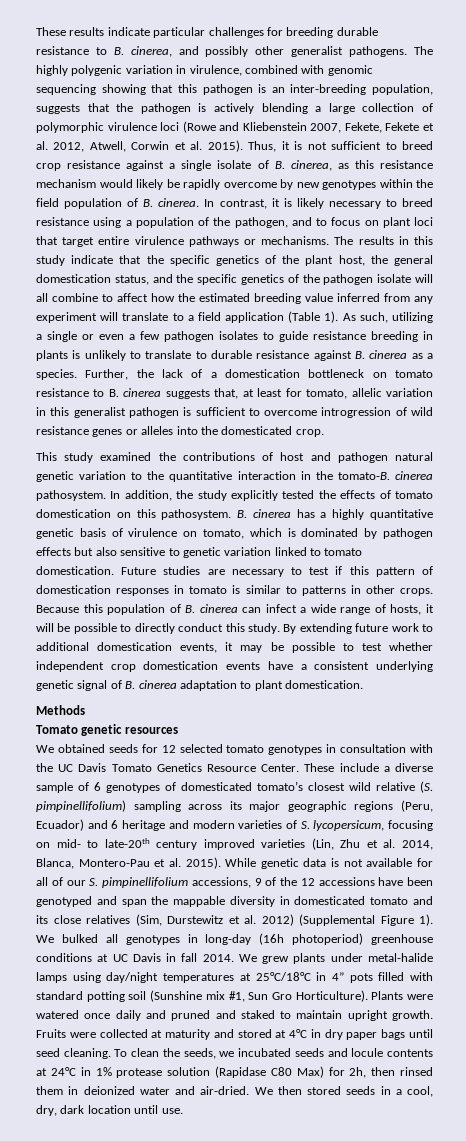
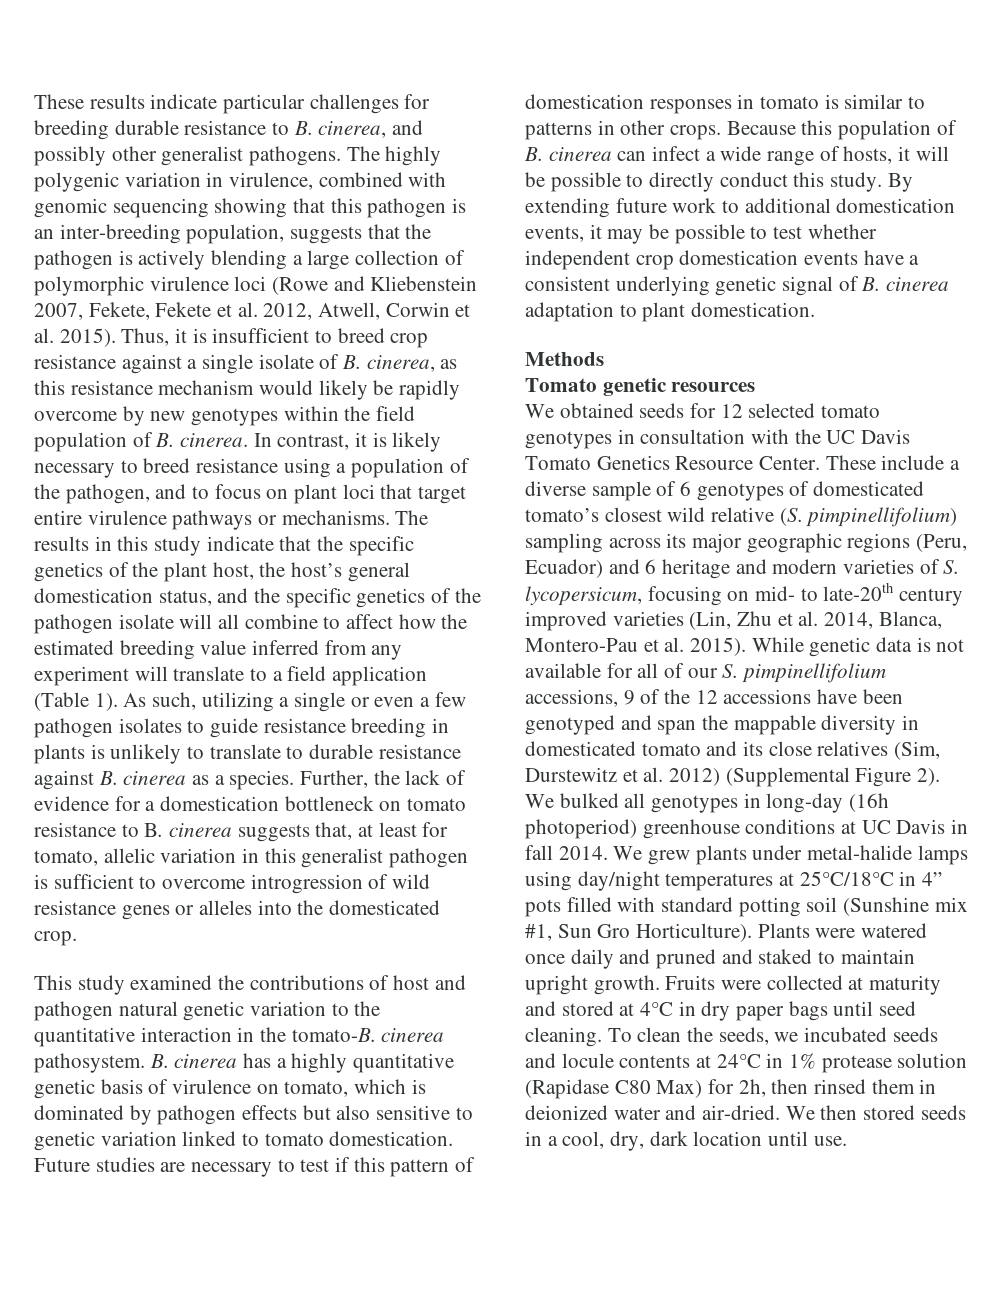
[307,141,382,150] not sufficient -> [212,328,310,343] insufficient
(388, 259) none -> [291,562,343,577] host’s
(203, 373) none -> [34,796,141,811] evidence for
[110,490,433,501] [36,509,232,520] In addition, the study explicitly tested the effects of tomato domestication on this pathosystem. -> (145, 1063) none
[419,914,433,926] 1). -> [917,768,941,786] 2).

